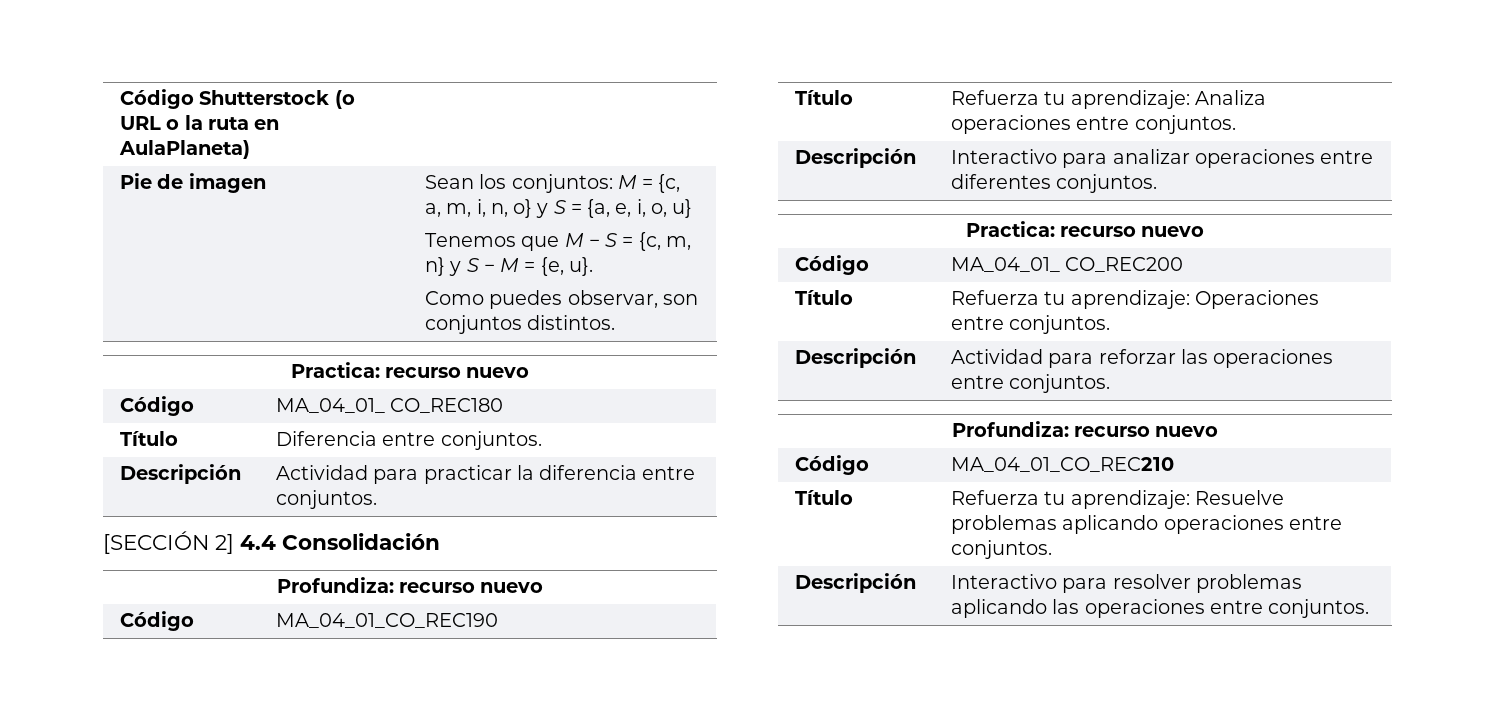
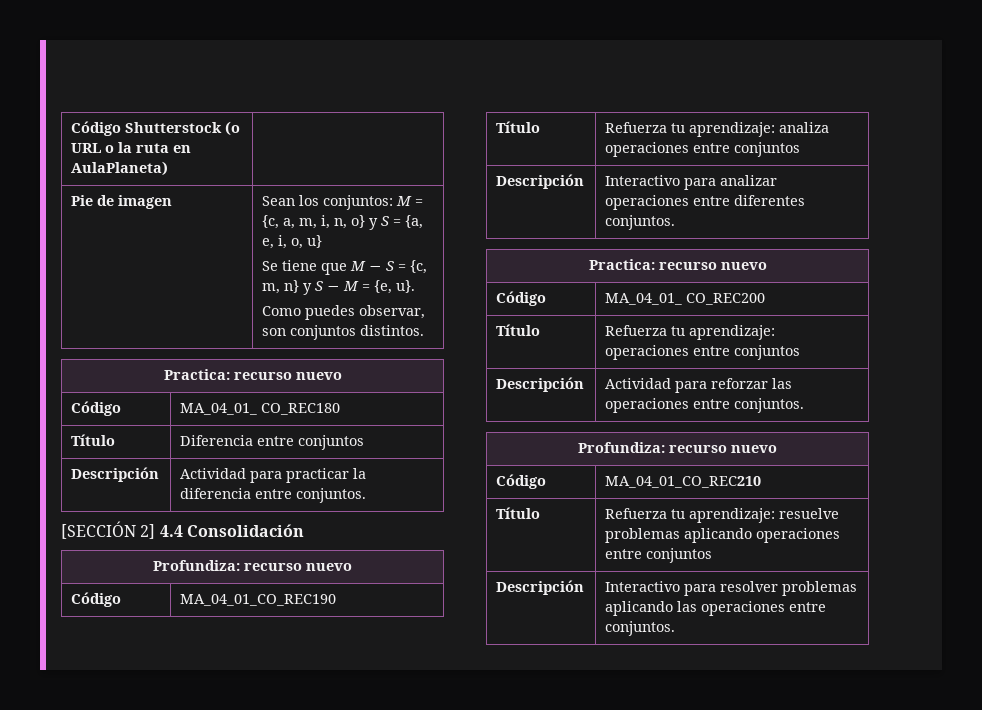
[425,233,517,247] Tenemos -> [262,260,318,271] Se tiene
[440,431,542,450] conjuntos. -> [298,435,365,450] conjuntos
[1194,90,1266,105] [951,115,1236,134] Analiza operaciones entre conjuntos. -> [779,122,830,133] [605,142,801,157] analiza operaciones entre conjuntos
[1194,290,1319,309] [951,315,1111,334] Operaciones entre conjuntos. -> [605,345,801,360] operaciones entre conjuntos
[1194,490,1284,505] Resuelve -> [779,508,840,519] resuelve
[951,540,1053,559] conjuntos. -> [646,548,713,563] conjuntos

